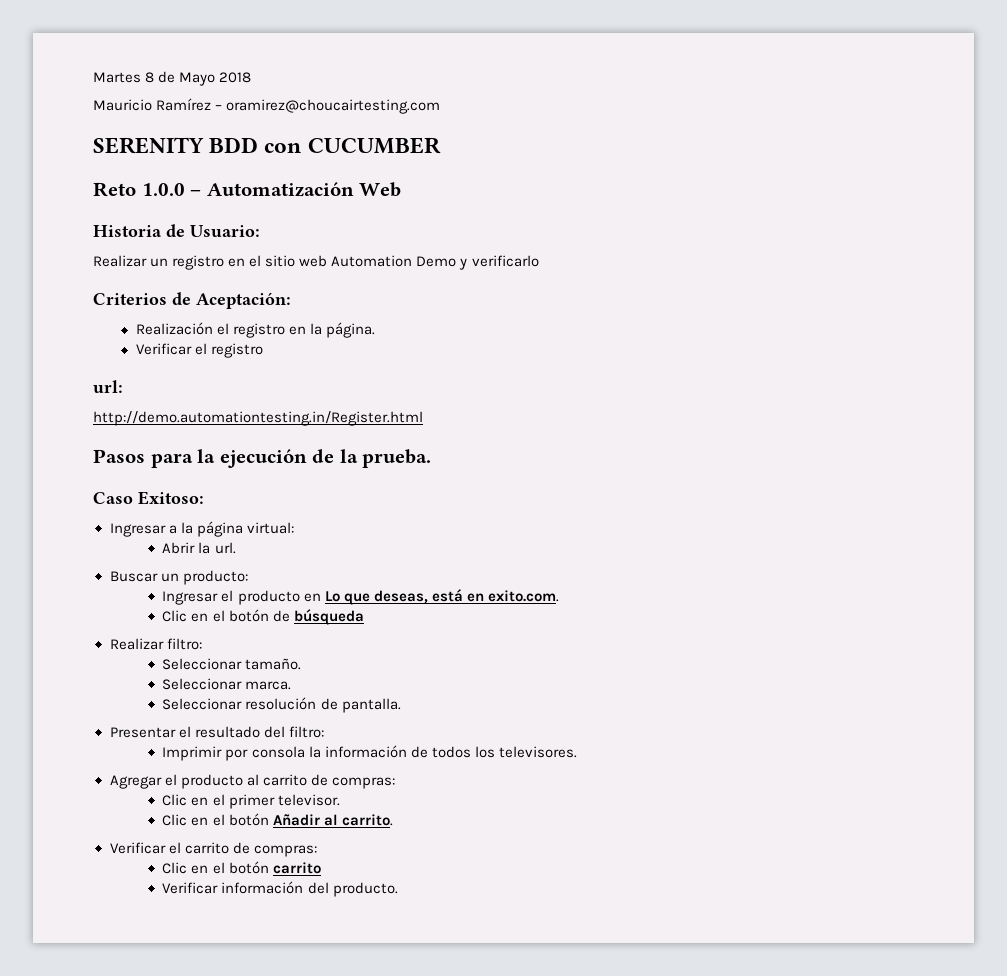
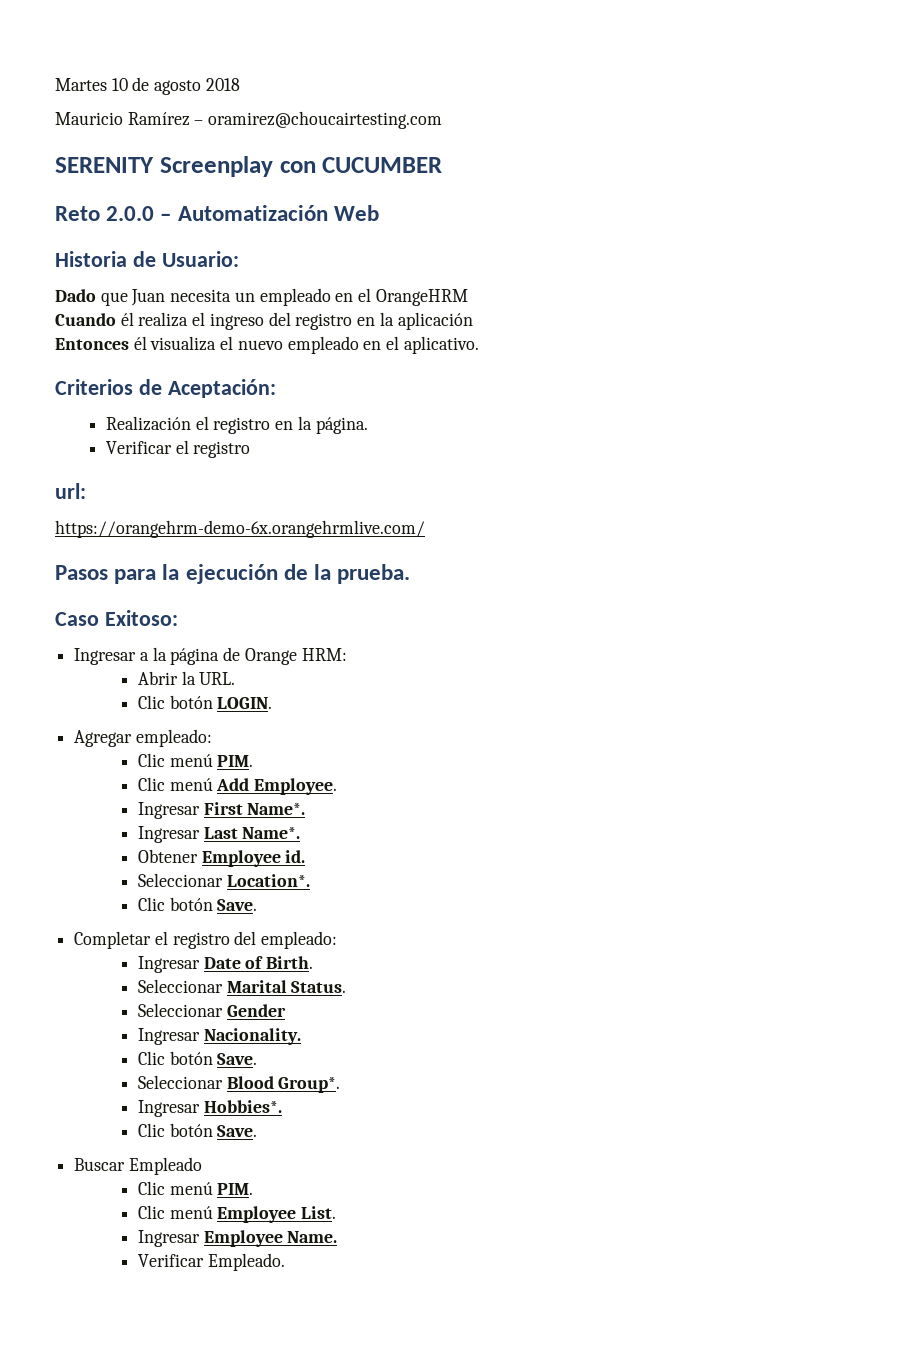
[145,71,216,86] 8 de Mayo -> [111,77,202,95] 10 de agosto
[209,137,259,153] BDD -> [159,156,273,177] Screenplay
[141,183,185,196] 1.0.0 -> [106,206,155,221] 2.0.0
[93,255,539,270] Realizar un registro en el sitio web Automation Demo y verificarlo -> [55,288,468,306] [55,312,473,330] [55,336,479,354] Dado que Juan necesita un empleado en el OrangeHRM // Cuando él realiza el ingreso del registro en la aplicación // Entonces él visualiza el nuevo empleado en el aplicativo.
[93,411,423,426] http://demo.automationtesting.in/Register.html -> [55,520,425,538] https://orangehrm-demo-6x.orangehrmlive.com/
[246,522,294,534] virtual: -> [223,647,347,665] de Orange HRM:
[214,542,236,554] [109,570,248,585] [162,589,559,605] [162,609,364,625] [109,638,202,650] [162,658,302,670] [162,678,292,690] [162,697,401,713] [109,726,324,738] [162,745,577,761] [109,774,395,789] [162,794,340,809] [162,813,393,826] [109,842,317,857] [162,861,321,874] [162,881,398,897] url. // Buscar un producto: // Ingresar el producto en Lo que deseas, está en exito.com. // Clic en el botón de búsqueda // Realizar filtro: // Seleccionar tamaño. // Seleccionar marca. // Seleccionar resolución de pantalla. // Presentar el resultado del filtro: // Imprimir por consola la información de todos los televisores. // Agregar el producto al carrito de compras: // Clic en el primer televisor. // Clic en el botón Añadir al carrito. // Verificar el carrito de compras: // Clic en el botón carrito // Verificar información del producto. -> [199,672,236,685] [137,695,273,709] [74,729,212,747] [137,753,254,767] [137,777,338,795] [137,802,306,819] [137,826,301,843] [137,849,306,867] [137,873,310,887] [137,897,258,911] [74,931,338,949] [137,956,314,973] [137,979,347,993] [137,1003,286,1017] [137,1028,301,1045] [137,1051,258,1065] [137,1075,341,1093] [137,1100,282,1117] [137,1123,258,1137] [74,1157,202,1175] [137,1181,254,1195] [137,1205,337,1223] [137,1230,338,1247] [137,1253,285,1271] URL. // Clic botón LOGIN. // Agregar empleado: // Clic menú PIM. // Clic menú Add Employee. // Ingresar First Name*. // Ingresar Last Name*. // Obtener Employee id. // Seleccionar Location*. // Clic botón Save. // Completar el registro del empleado: // Ingresar Date of Birth. // Seleccionar Marital Status. // Seleccionar Gender // Ingresar Nacionality. // Clic botón Save. // Seleccionar Blood Group*. // Ingresar Hobbies*. // Clic botón Save. // Buscar Empleado // Clic menú PIM. // Clic menú Employee List. // Ingresar Employee Name. // Verificar Empleado.

